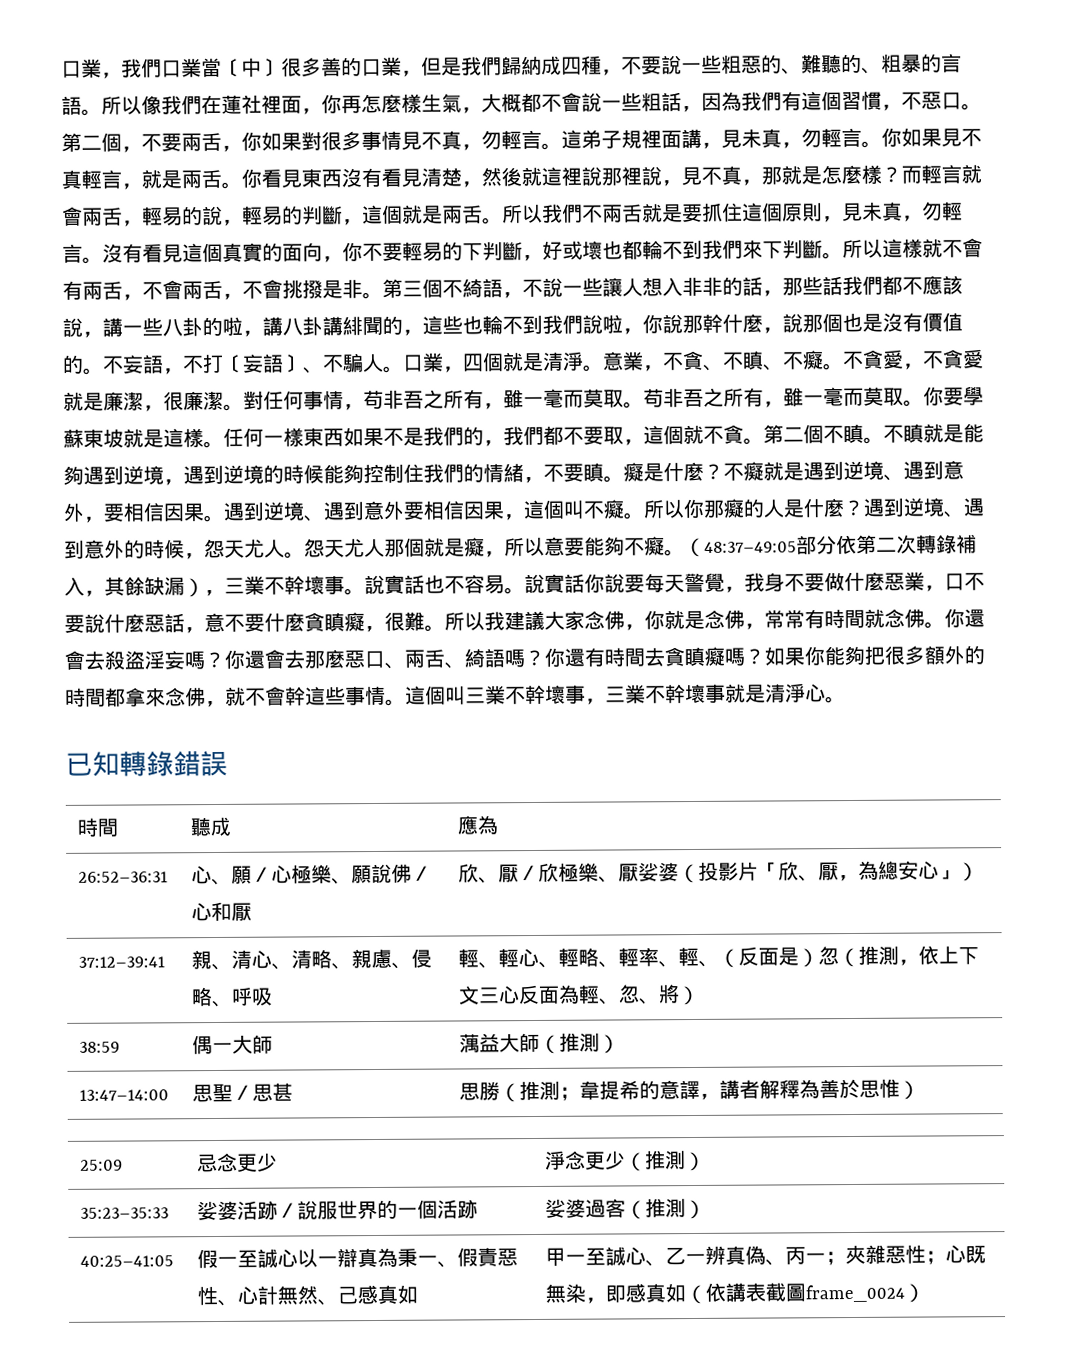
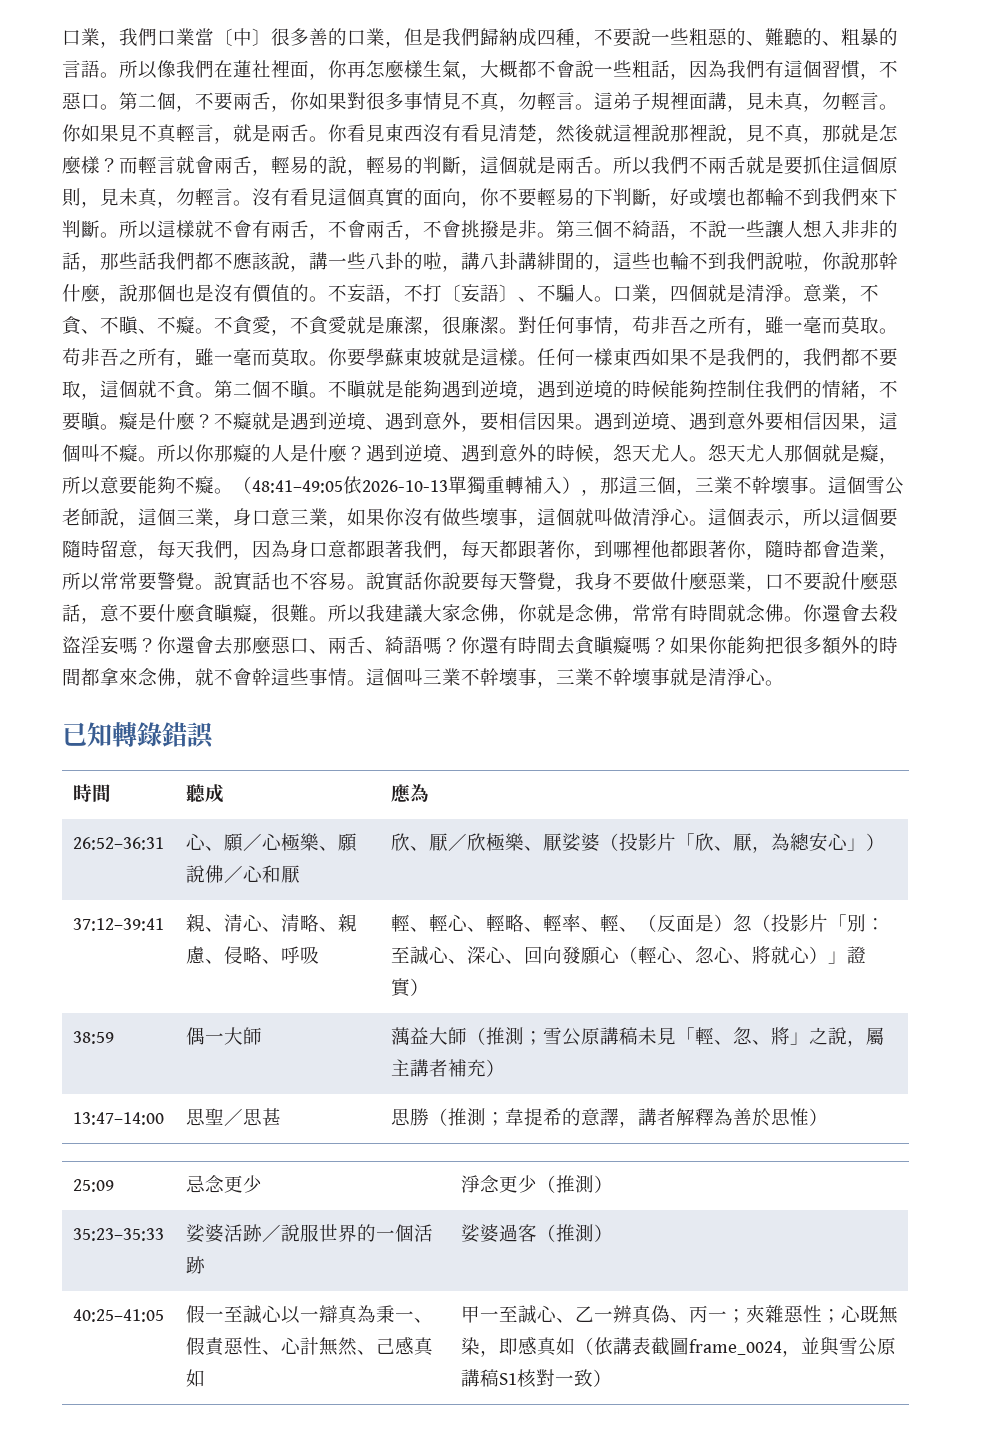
[704,534,977,555] [64,575,345,598] 48:37–49:05部分依第二次轉錄補入，其餘缺漏），三業不幹壞事 -> [252,476,904,496] [62,508,898,528] [62,540,898,560] [62,571,195,591] 48:41–49:05依2026-10-13單獨重轉補入），那這三個，三業不幹壞事。這個雪公老師說，這個三業，身口意三業，如果你沒有做些壞事，這個就叫做清淨心。這個表示，所以這個要隨時留意，每天我們，因為身口意都跟著我們，每天都跟著你，到哪裡他都跟著你，隨時都會造業，所以常常要警覺
[857,945,979,966] [457,984,680,1005] 推測，依上下文三心反面為輕、忽、將 -> [770,914,885,932] [390,946,866,965] [390,978,411,997] 投影片「別：至誠心、深心、回向發願心（輕心、忽心、將就心）」證實
(600, 1042) none -> [523,1027,885,1047] [390,1059,486,1077] ；雪公原講稿未見「輕、忽、將」之說，屬主講者補充
(905, 1293) none -> [781,1336,896,1357] [460,1369,593,1388] ，並與雪公原講稿S1核對一致

